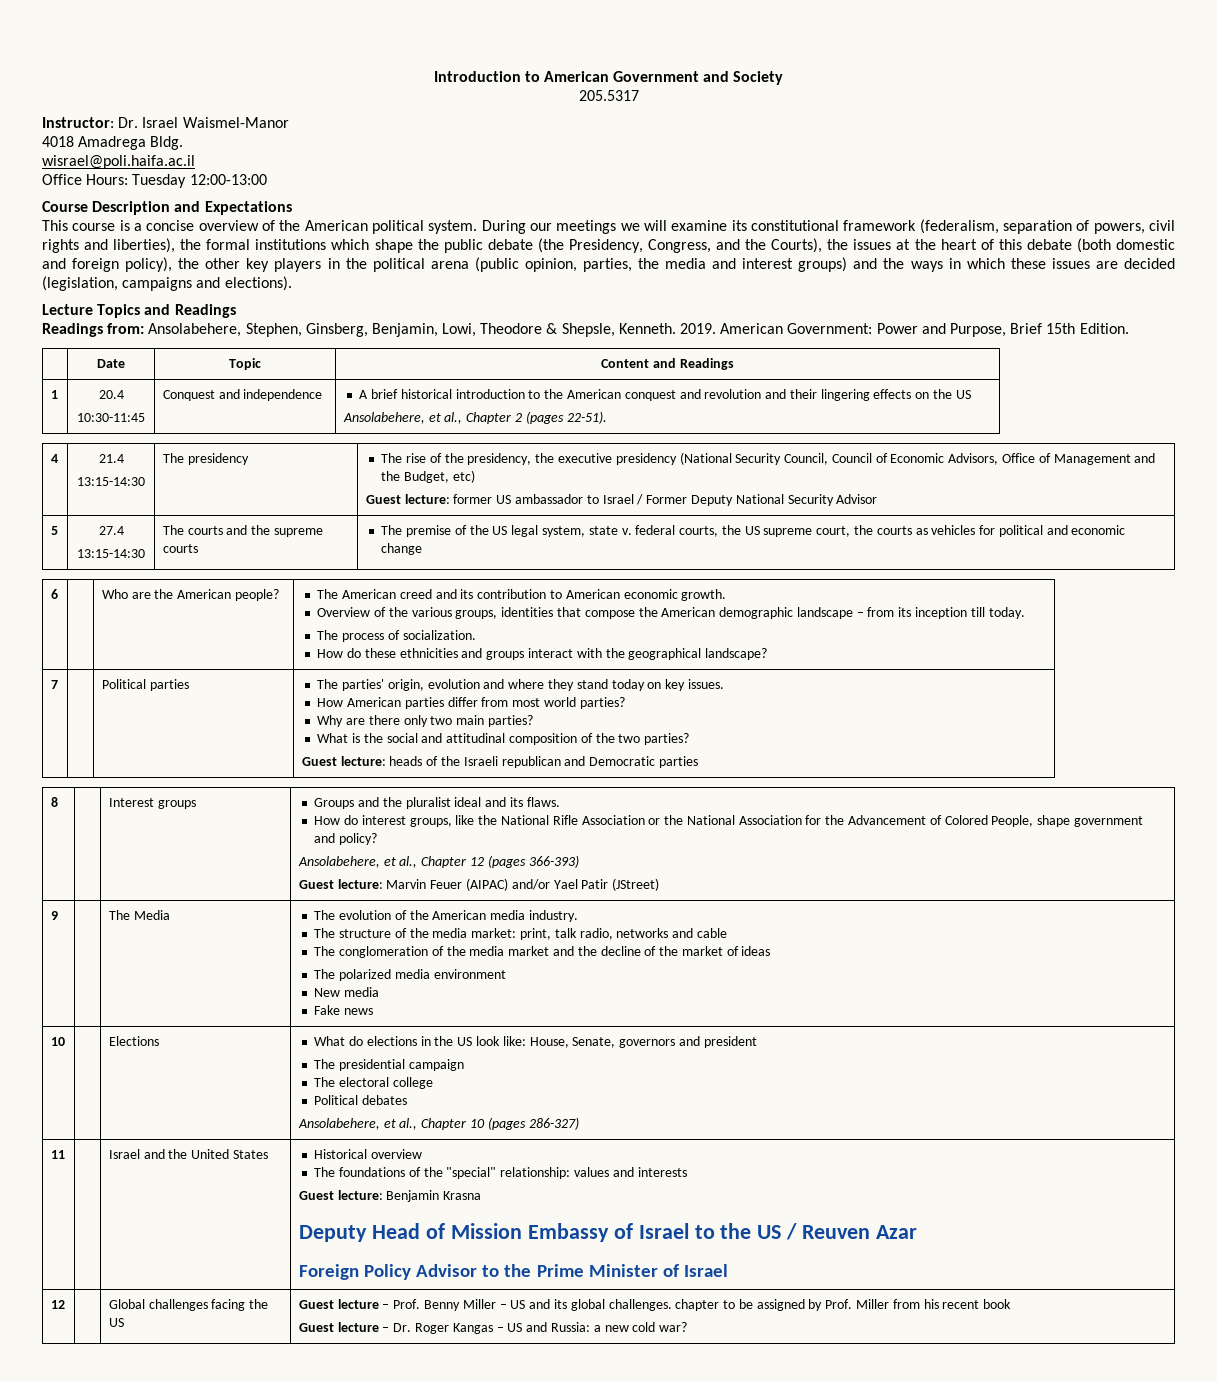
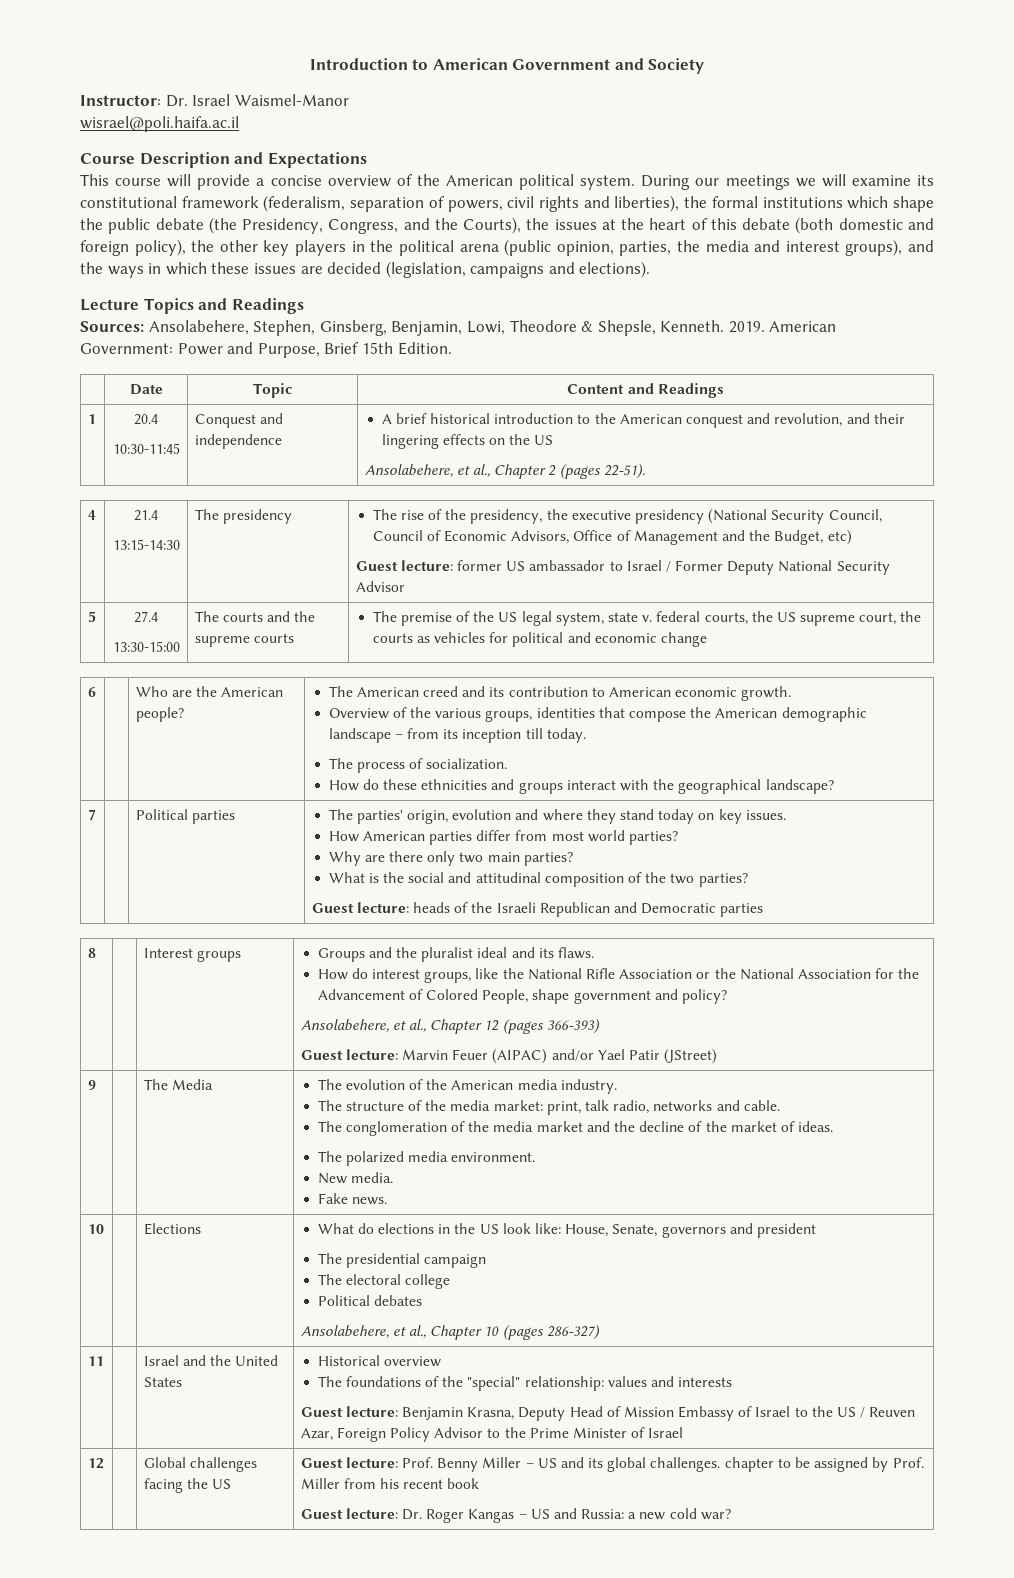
[578,90,639,101] // 205.5317 -> (705, 66) none
[42,136,184,150] [42,155,195,169] [42,174,267,188] 4018 Amadrega Bldg. // wisrael@poli.haifa.ac.il // Office Hours: Tuesday 12:00-13:00 -> [80,116,239,132] wisrael@poli.haifa.ac.il
[119,220,130,231] is -> [167,174,251,190] will provide
[798,257,848,272] groups) -> [845,239,903,256] groups),
[42,323,145,337] Readings from: -> [80,321,144,332] Sources:
[704,389,762,399] revolution -> [774,413,843,427] revolution,
[77,549,145,558] 13:15-14:30 -> [112,641,180,652] 13:30-15:00
[501,756,561,768] republican -> [539,902,610,917] Republican
[696,928,727,938] cable -> [743,1100,780,1111] cable.
[741,946,771,956] ideas -> [798,1121,834,1132] ideas.
[433,969,506,979] environment -> [451,1152,536,1162] environment.
[344,987,380,997] media -> [350,1172,393,1183] media.
[344,1008,374,1015] news -> [351,1197,387,1205] news.
[443,1191,482,1200] Krasna // -> [467,1407,515,1420] Krasna,
[876,1225,918,1239] Azar // -> [300,1428,333,1441] Azar,
[337,1299,390,1309] lecture – -> [345,1457,398,1468] lecture:
[337,1322,390,1332] lecture – -> [345,1508,398,1519] lecture:

